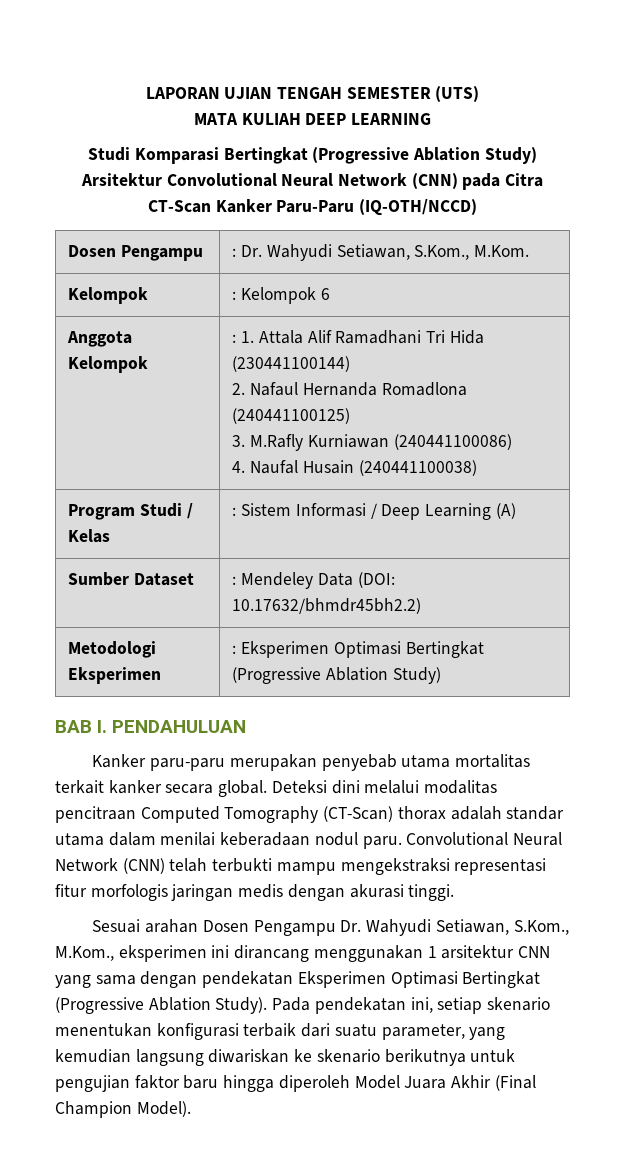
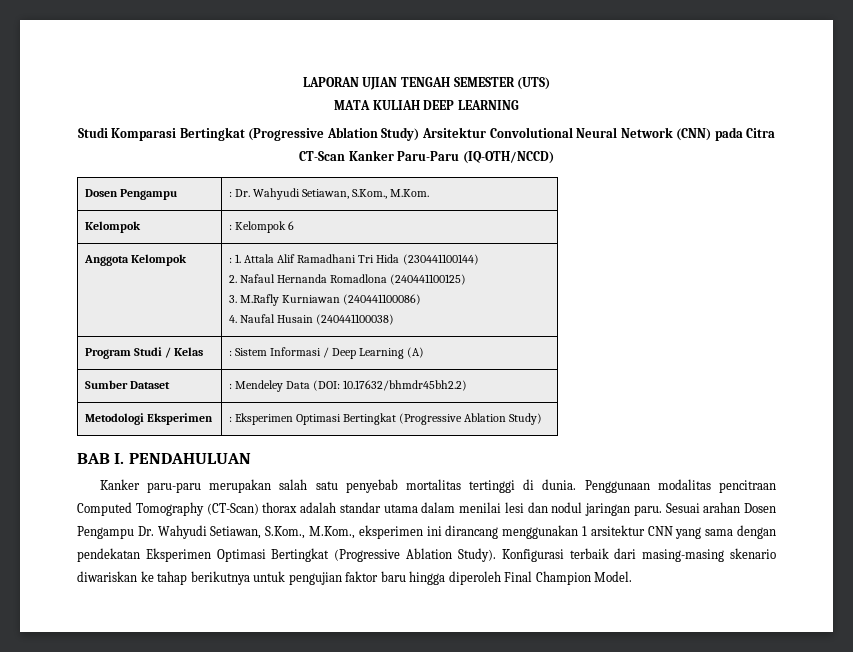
[321,754,531,771] [55,780,420,797] penyebab utama mortalitas terkait kanker secara global. Deteksi dini melalui -> [279,479,650,493] salah satu penyebab mortalitas tertinggi di dunia. Penggunaan
[220,832,563,849] [55,858,547,875] [55,884,455,901] keberadaan nodul paru. Convolutional Neural Network (CNN) telah terbukti mampu mengekstraksi representasi fitur morfologis jaringan medis dengan akurasi tinggi. // -> [504,502,662,516] lesi dan nodul jaringan paru.
[272,997,551,1014] [55,1023,506,1040] [55,1049,204,1066] Pada pendekatan ini, setiap skenario menentukan konfigurasi terbaik dari suatu parameter, yang kemudian langsung -> [501,548,777,562] Konfigurasi terbaik dari masing-masing skenario
[316,1049,380,1063] skenario -> [157,571,188,585] tahap
[354,1075,536,1091] [55,1101,191,1118] Model Juara Akhir (Final Champion Model). -> [504,571,633,585] Final Champion Model.

